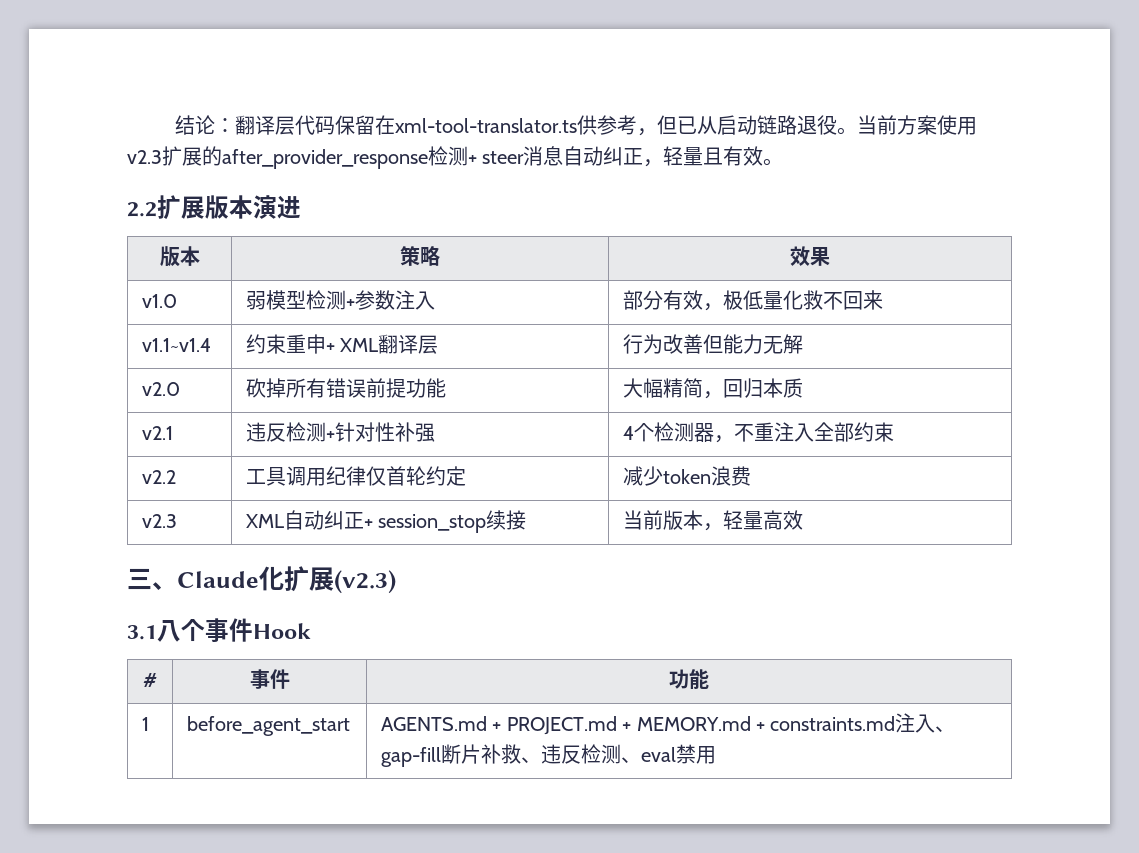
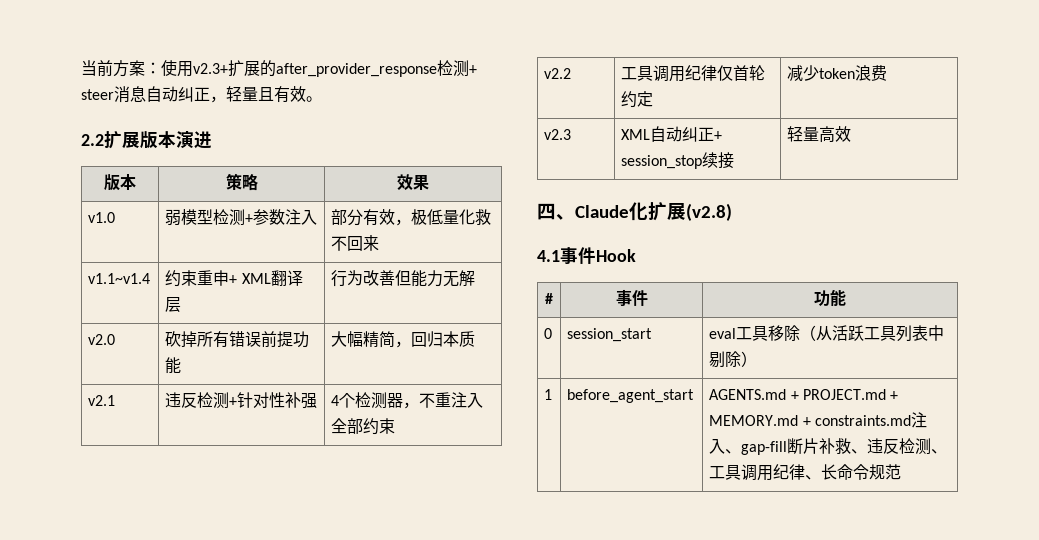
[175,115,978,136] [127,150,162,164] 结论：翻译层代码保留在xml-tool-translator.ts供参考，但已从启动链路退役。当前方案使用v2.3 -> [81,60,228,77] 当前方案：使用v2.3+
[623,510,724,531] 当前版本， -> (735, 160) none
[127,568,152,590] 三 -> [537,203,556,220] 四
[334,570,396,594] [127,619,205,642] (v2.3) // 3.1八个 -> [686,203,732,221] [537,250,560,262] (v2.8) // 4.1
(709, 679) none -> [544,328,553,339] [567,328,653,342] [709,325,945,342] [709,351,758,368] // 0 | session_start | eval工具移除（从活跃工具列表中剔除）
[641,744,717,764] eval禁用 -> [709,464,902,481] 工具调用纪律、长命令规范

